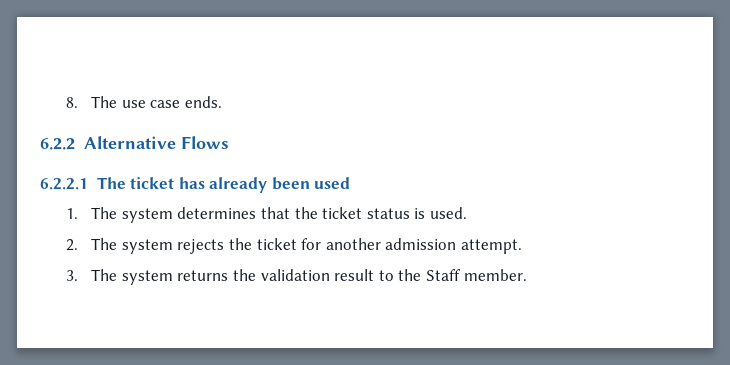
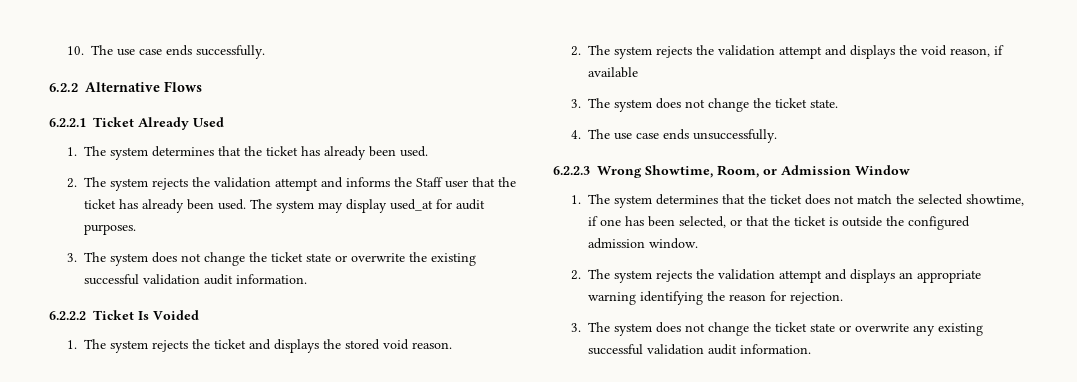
[65,96,222,108] 8. The use case ends. -> [66,45,265,59] 10. The use case ends successfully.
[96,177,351,193] [65,207,426,223] The ticket has already been used // 1. The system determines that the ticket status is -> [93,117,224,130] [66,146,397,160] Ticket Already Used // 1. The system determines that the ticket has already been
[256,238,522,254] [65,269,527,285] ticket for another admission attempt. // 3. The system returns the validation result to the Staff member. -> [214,177,517,191] [84,199,486,213] [84,224,137,235] [66,252,477,266] [84,274,308,285] [49,310,199,320] [66,339,453,353] [570,45,1005,59] [588,67,639,78] [570,98,839,112] [570,129,778,143] [553,165,910,178] [570,194,1025,208] [588,216,971,230] [588,238,699,249] [570,269,982,283] [588,291,844,305] [570,322,984,336] [588,344,812,355] validation attempt and informs the Staff user that the ticket has already been used. The system may display used_at for audit purposes. // 3. The system does not change the ticket state or overwrite the existing successful validation audit information. // 6.2.2.2 Ticket Is Voided // 1. The system rejects the ticket and displays the stored void reason. // 2. The system rejects the validation attempt and displays the void reason, if available // 3. The system does not change the ticket state. // 4. The use case ends unsuccessfully. // 6.2.2.3 Wrong Showtime, Room, or Admission Window // 1. The system determines that the ticket does not match the selected showtime, if one has been selected, or that the ticket is outside the configured admission window. // 2. The system rejects the validation attempt and displays an appropriate warning identifying the reason for rejection. // 3. The system does not change the ticket state or overwrite any existing successful validation audit information.

